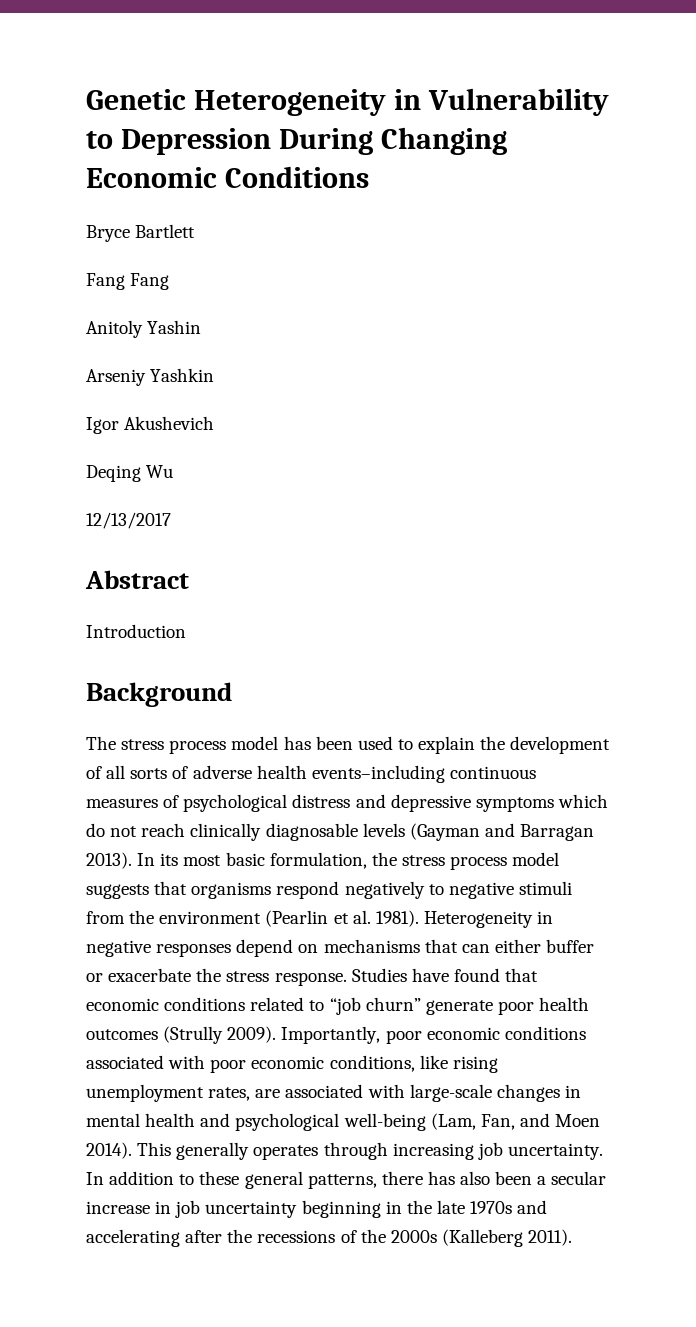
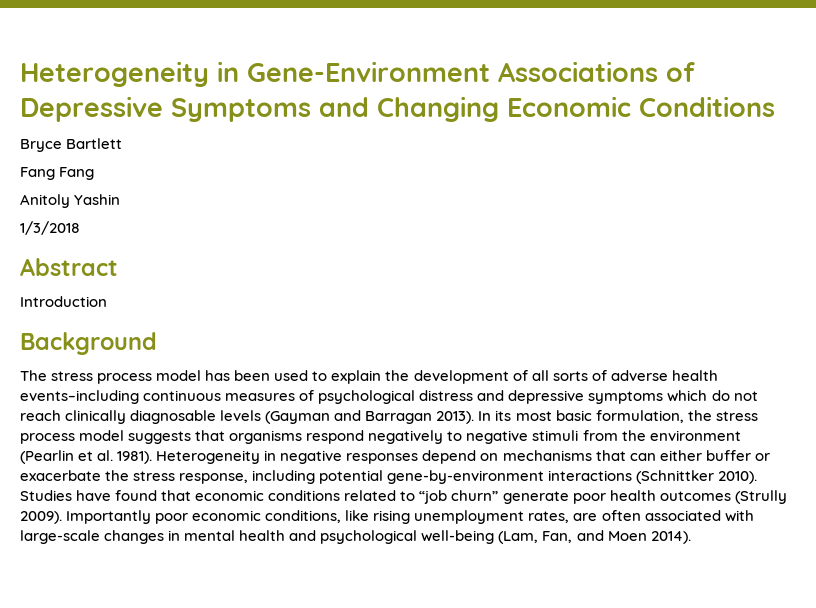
[86,88,610,116] [86,128,374,155] Genetic Heterogeneity in Vulnerability to Depression During -> [20,61,695,87] [20,96,369,122] Heterogeneity in Gene-Environment Associations of Depressive Symptoms and
[86,368,215,386] [86,416,215,434] [86,465,174,482] [86,512,171,529] Arseniy Yashkin // Igor Akushevich // Deqing Wu // 12/13/2017 -> [20,221,80,235] 1/3/2018
[274,972,347,986] response. -> [179,470,758,484] response, including potential gene-by-environment interactions (Schnittker 2010).
[281,1026,586,1044] [86,1055,206,1069] Importantly, poor economic conditions associated with -> [66,510,152,524] Importantly
(281, 1093) none -> [601,510,641,521] often
[137,1142,603,1160] [86,1171,607,1189] [86,1200,548,1218] [86,1229,573,1247] This generally operates through increasing job uncertainty. In addition to these general patterns, there has also been a secular increase in job uncertainty beginning in the late 1970s and accelerating after the recessions of the 2000s (Kalleberg 2011). -> (691, 537) none

